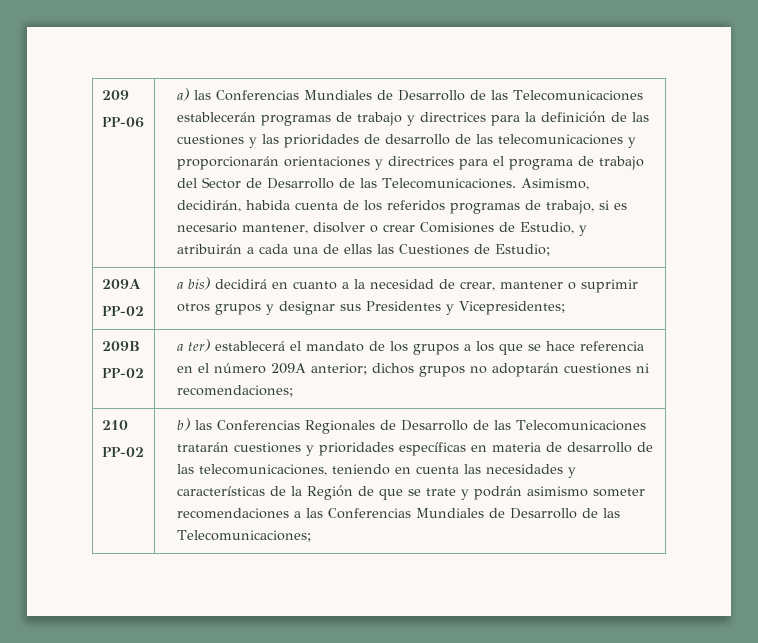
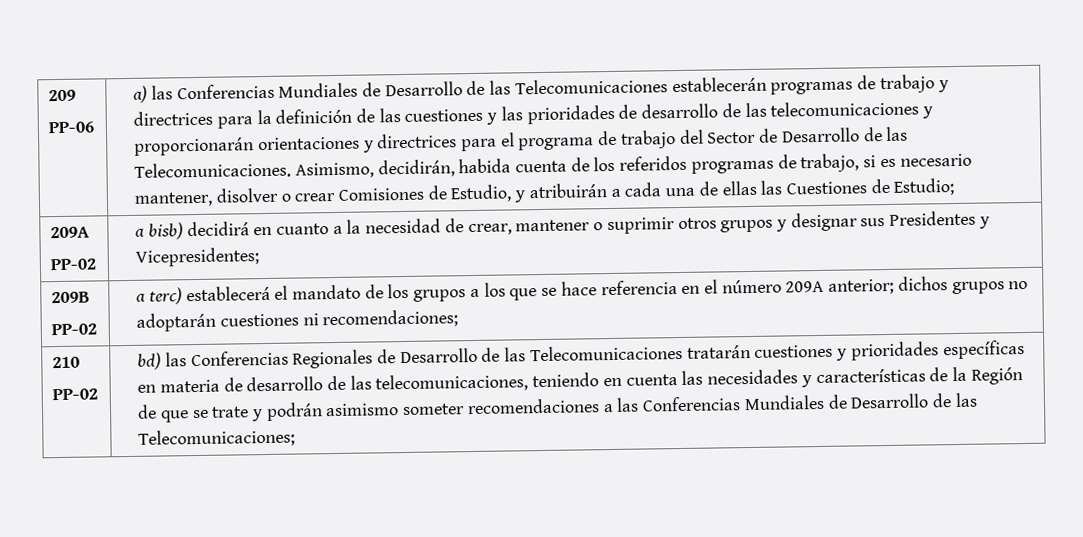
[188,277,211,290] bis) -> [147,222,183,240] bisb)
[188,339,211,352] ter) -> [148,287,182,305] terc)
[177,418,191,431] b) -> [137,352,162,370] bd)

